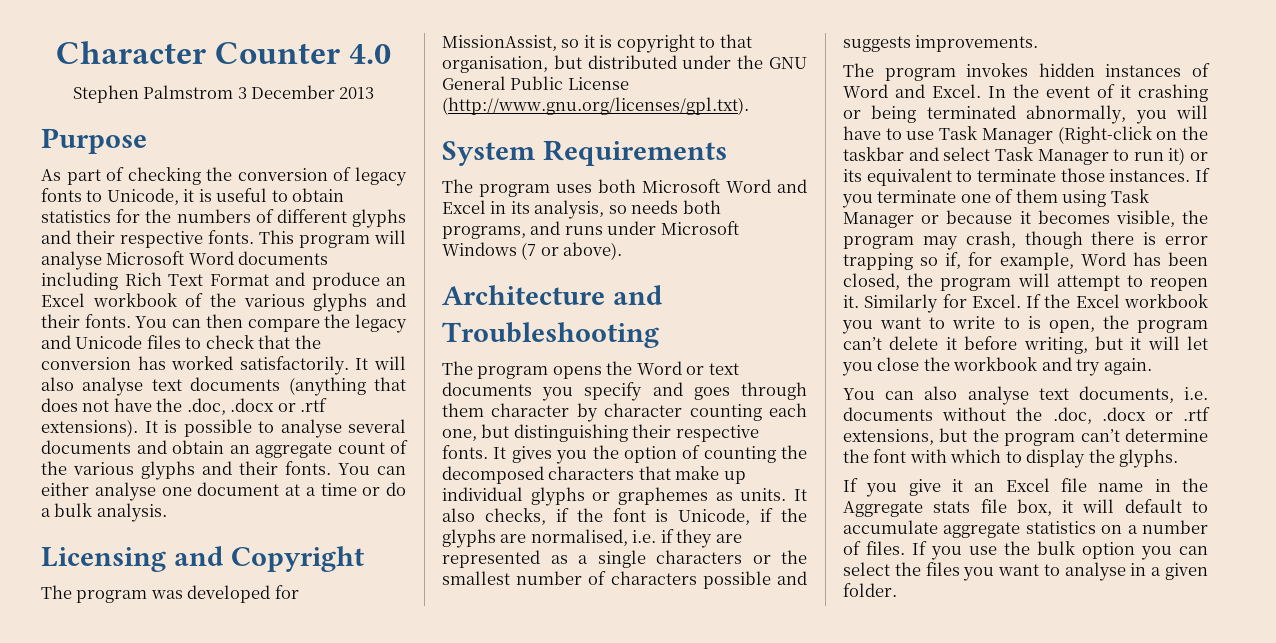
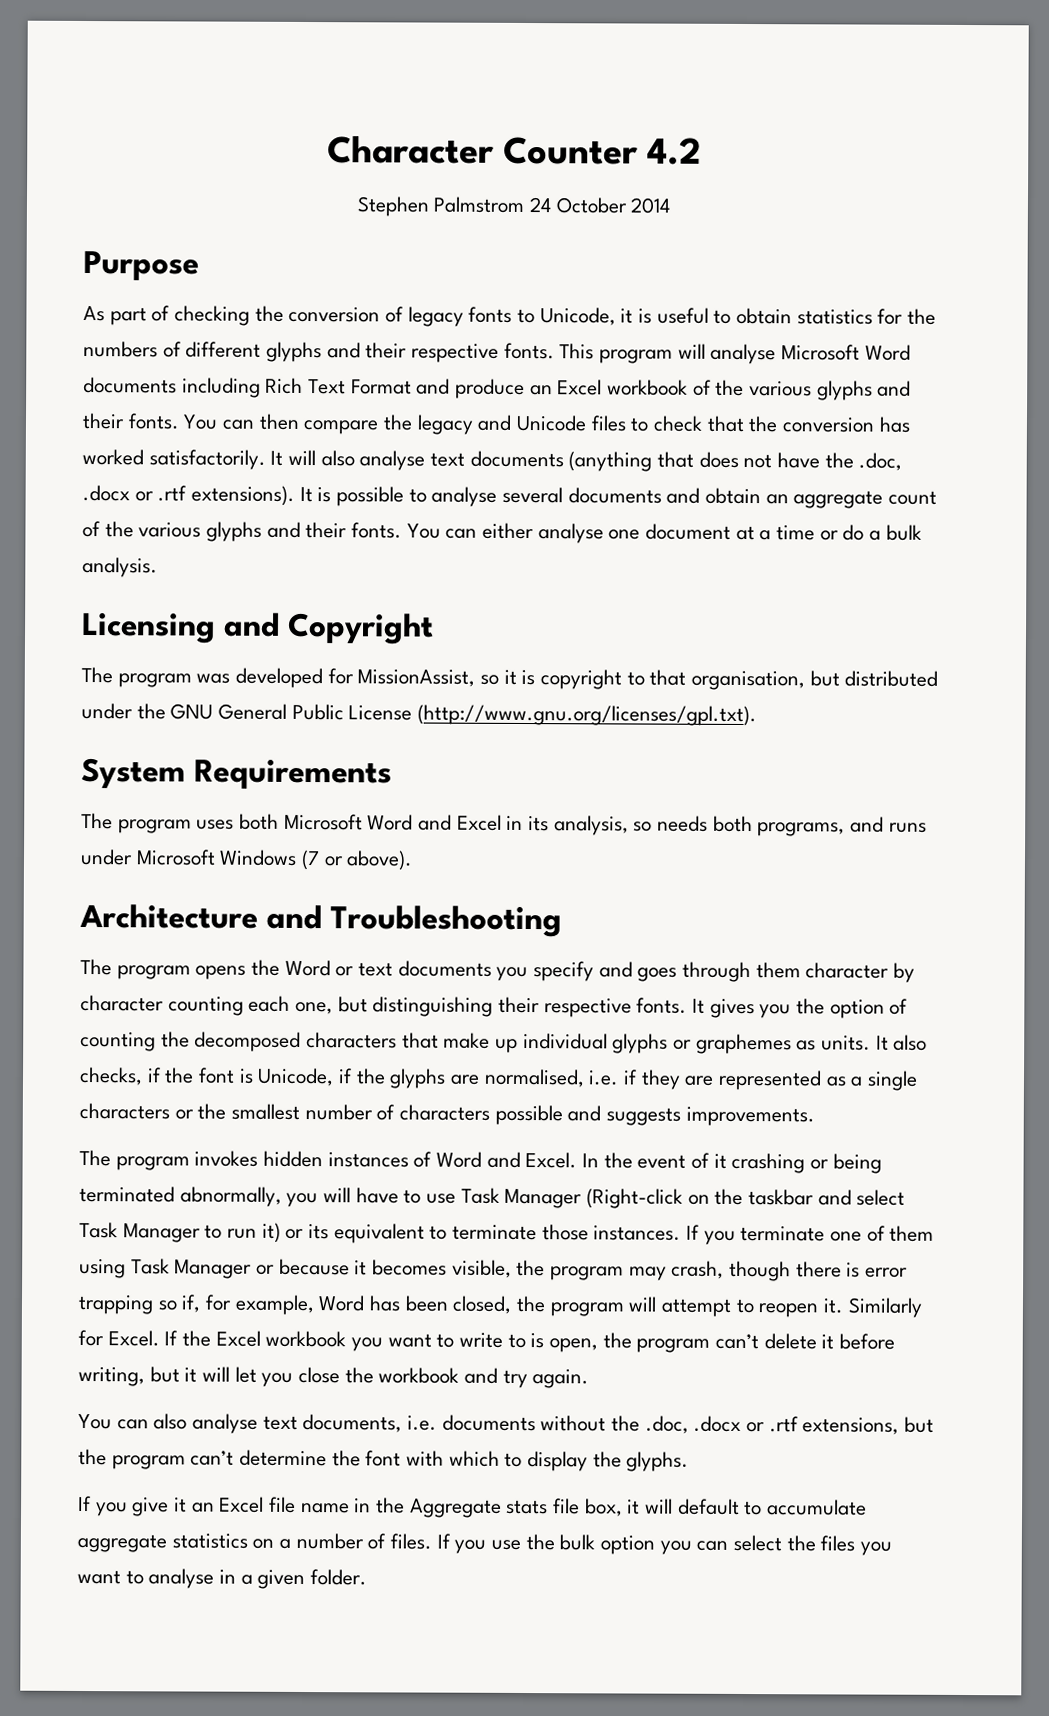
[349,44,392,64] 4.0 -> [647,137,703,165] 4.2
[237,85,375,99] 3 December 2013 -> [529,197,671,214] 24 October 2014

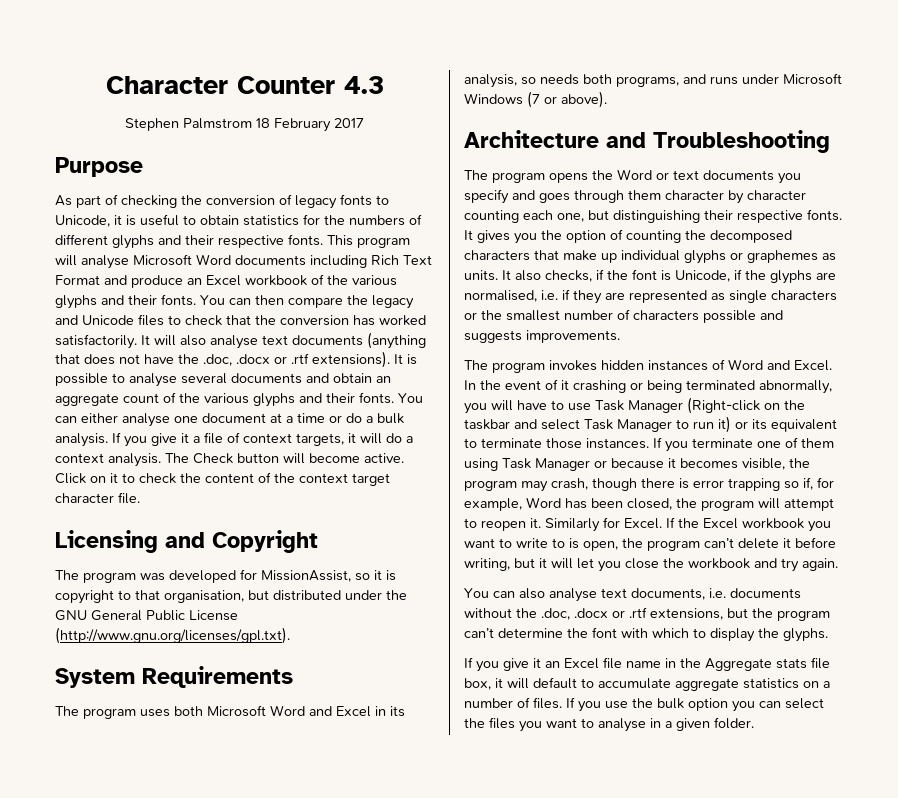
[647,137,703,165] 4.2 -> [343,76,384,94] 4.3
[529,197,671,214] 24 October 2014 -> [256,118,364,132] 18 February 2017
(158, 567) none -> [112,432,413,447] [55,453,404,467] [55,472,390,486] [55,492,140,504] If you give it a file of context targets, it will do a context analysis. The Check button will become active. Click on it to check the content of the context target character file.
[850,1076,864,1087] a -> (725, 297) none

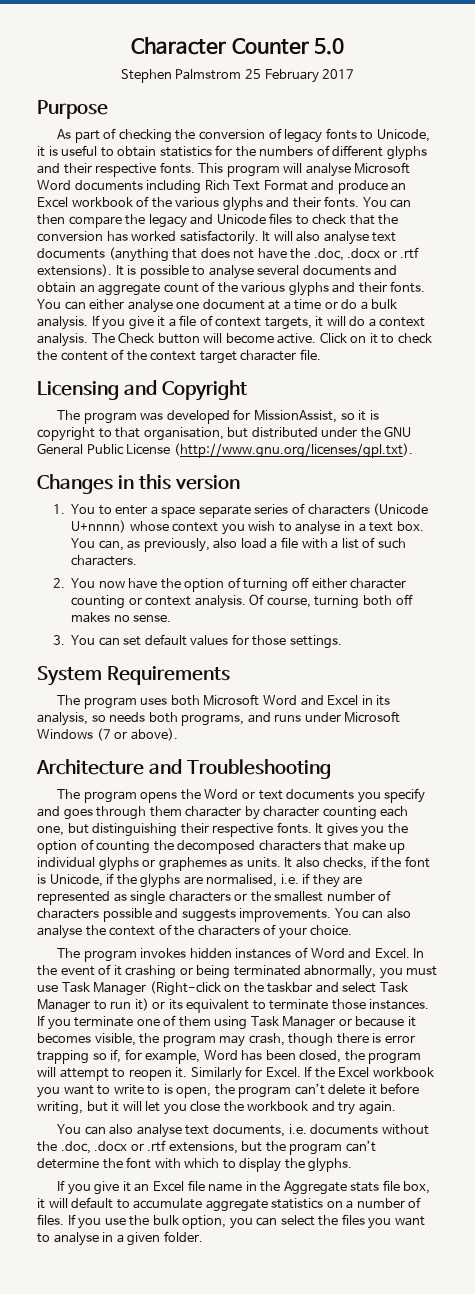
[343,76,384,94] 4.3 -> [314,38,345,55] 5.0
[256,118,270,128] 18 -> [245,69,261,79] 25
(290, 635) none -> [37,474,240,494] [52,503,429,518] [71,520,424,535] [71,537,406,552] [71,555,138,566] [52,577,407,592] [71,594,413,609] [71,612,172,623] [52,634,342,649] // Changes in this version // 1. You to enter a space separate series of characters (Unicode U+nnnn) whose context you wish to analyse in a text box. You can, as previously, also load a file with a list of such characters. // 2. You now have the option of turning off either character counting or context analysis. Of course, turning both off makes no sense. // 3. You can set default values for those settings.
(620, 336) none -> [334,908,411,919] [37,924,353,939] You can also analyse the context of the characters of your choice.
[491,400,564,411] will have to -> [406,966,438,976] must
[688,698,728,711] option -> [182,1215,227,1229] option,

